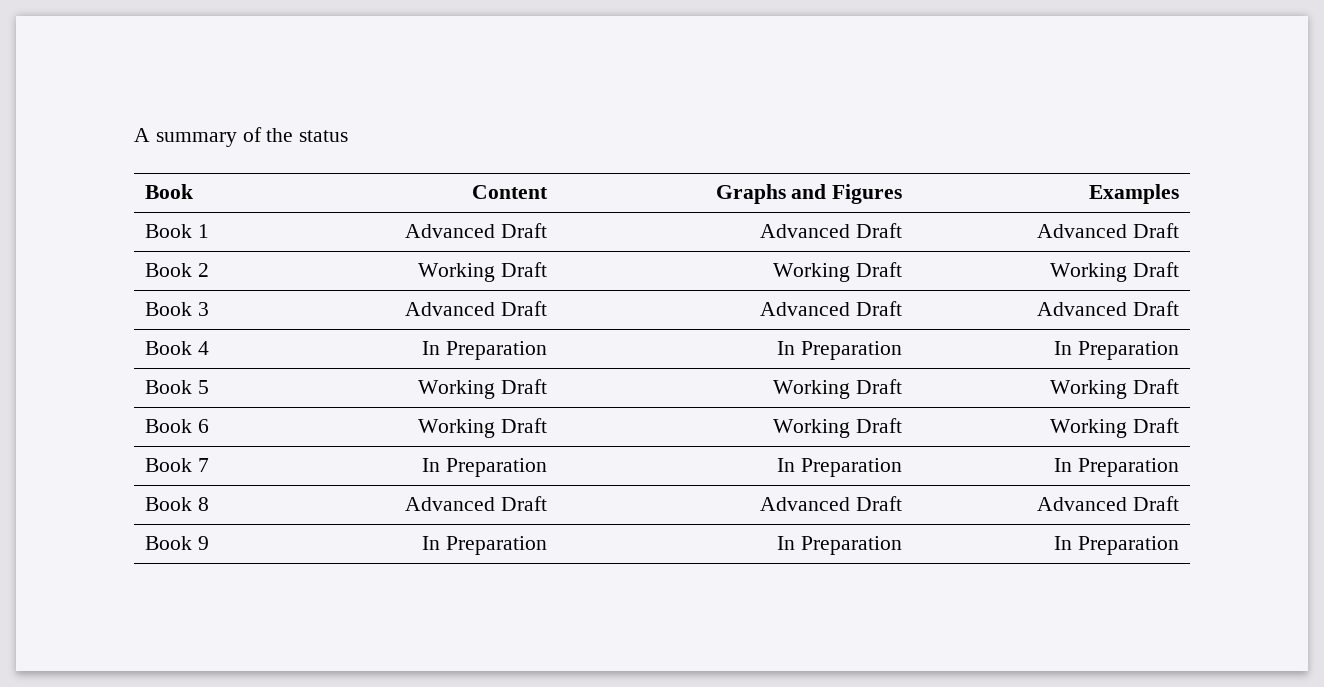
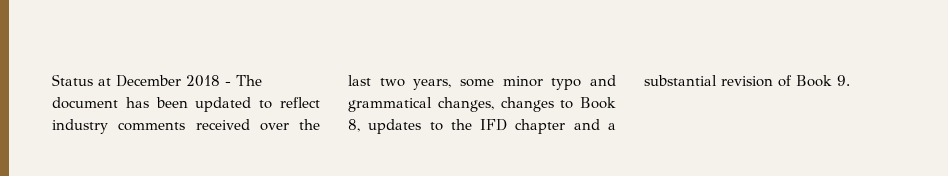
[134,127,349,147] [144,184,193,199] [472,185,549,199] [715,184,903,204] [1089,184,1180,204] [144,224,209,238] [405,223,548,238] [760,223,903,238] [1037,223,1180,238] [144,263,209,277] [418,262,548,282] [773,262,903,282] [1050,262,1180,282] [144,302,209,316] [405,301,548,316] [760,301,903,316] [1037,301,1180,316] [144,341,209,355] [422,341,548,360] [777,341,903,360] [1054,341,1180,360] [144,380,209,394] [418,379,548,399] [773,379,903,399] [1050,379,1180,399] [144,419,209,433] [418,418,548,438] [773,418,903,438] [1050,418,1180,438] [144,458,209,472] [422,458,548,477] [777,458,903,477] [1054,458,1180,477] [144,497,209,511] [405,496,548,511] [760,496,903,511] [1037,496,1180,511] [144,536,209,550] [422,536,548,555] [777,536,903,555] [1054,536,1180,555] A summary of the status // Book | Content | Graphs and Figures | Examples // Book 1 | Advanced Draft | Advanced Draft | Advanced Draft // Book 2 | Working Draft | Working Draft | Working Draft // Book 3 | Advanced Draft | Advanced Draft | Advanced Draft // Book 4 | In Preparation | In Preparation | In Preparation // Book 5 | Working Draft | Working Draft | Working Draft // Book 6 | Working Draft | Working Draft | Working Draft // Book 7 | In Preparation | In Preparation | In Preparation // Book 8 | Advanced Draft | Advanced Draft | Advanced Draft // Book 9 | In Preparation | In Preparation | In Preparation -> [52,74,262,87] [52,97,320,112] [52,119,320,134] [348,75,616,90] [348,97,616,112] [348,119,616,134] [644,75,850,87] Status at December 2018 - The document has been updated to reflect industry comments received over the last two years, some minor typo and grammatical changes, changes to Book 8, updates to the IFD chapter and a substantial revision of Book 9.

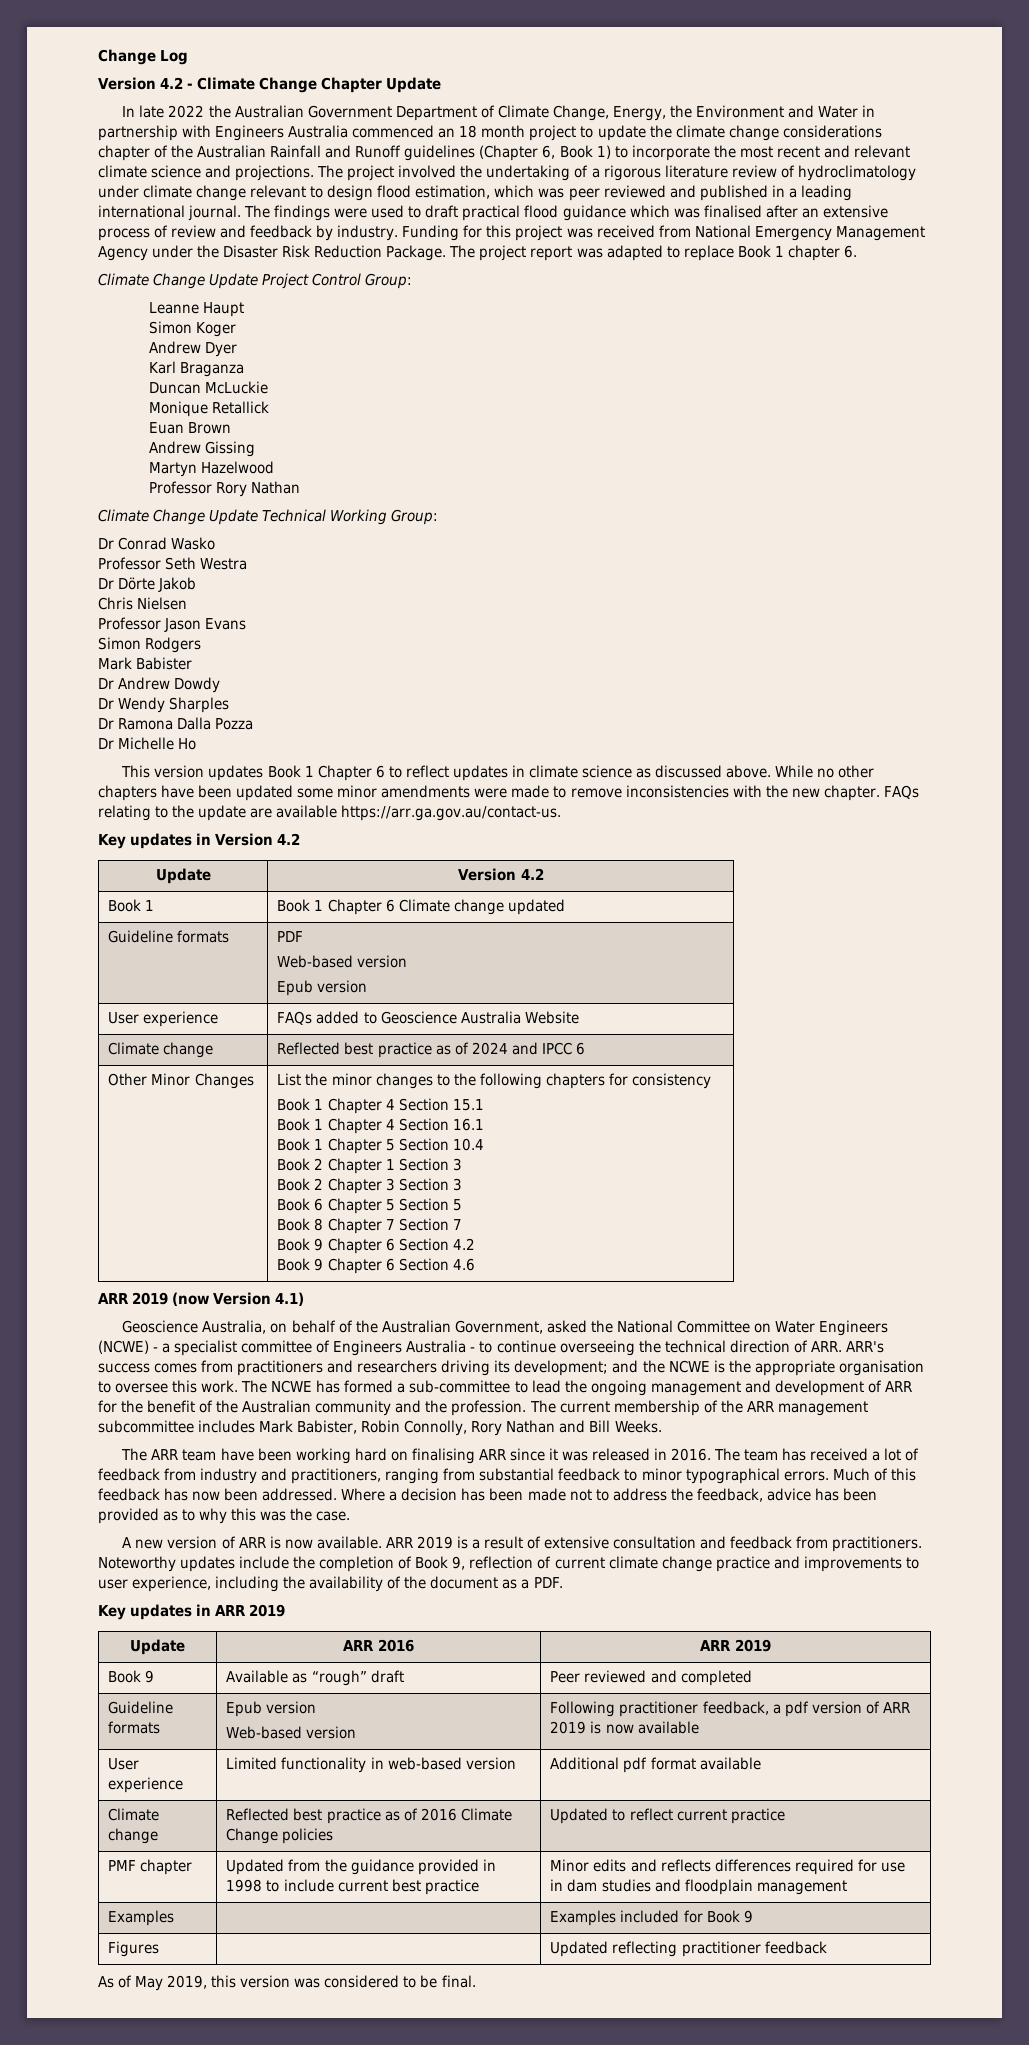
[52,74,262,87] [52,97,320,112] [52,119,320,134] [348,75,616,90] [348,97,616,112] [348,119,616,134] [644,75,850,87] Status at December 2018 - The document has been updated to reflect industry comments received over the last two years, some minor typo and grammatical changes, changes to Book 8, updates to the IFD chapter and a substantial revision of Book 9. -> [98,49,189,65] [98,77,442,93] [122,105,876,121] [98,125,882,141] [98,145,910,161] [98,165,916,181] [98,185,852,201] [98,205,888,221] [98,225,925,241] [98,245,857,261] [98,273,413,289] [149,302,245,317] [149,321,237,337] [149,341,238,357] [149,361,245,377] [149,381,269,394] [149,401,270,417] [149,422,232,434] [149,441,256,457] [149,461,275,477] [149,481,301,497] [98,509,439,525] [98,537,216,550] [98,557,248,570] [98,577,197,592] [98,597,188,610] [98,617,247,632] [98,637,202,653] [98,657,193,670] [98,677,221,693] [98,697,230,713] [98,717,254,730] [98,737,197,750] [121,765,875,781] [98,785,919,801] [98,805,562,821] [98,833,301,849] [155,868,211,884] [457,868,544,881] [108,899,155,912] [277,899,565,915] [108,930,230,943] [277,931,304,942] [277,955,408,968] [277,980,368,996] [108,1011,219,1027] [277,1011,579,1025] [108,1042,214,1058] [277,1042,585,1058] [108,1073,254,1089] [277,1073,711,1089] [277,1098,484,1114] [277,1118,484,1134] [277,1138,484,1154] [277,1158,462,1174] [277,1178,462,1194] [277,1198,462,1214] [277,1218,462,1234] [277,1238,475,1254] [277,1258,475,1274] [98,1292,305,1306] [122,1320,889,1336] [98,1340,884,1356] [98,1360,924,1376] [98,1380,912,1396] [98,1400,868,1416] [98,1420,663,1436] [121,1448,920,1464] [98,1468,916,1484] [98,1488,877,1502] [98,1508,351,1524] [122,1536,923,1552] [98,1556,919,1572] [98,1576,564,1592] [98,1604,286,1620] [130,1639,185,1655] [343,1639,415,1652] [700,1639,771,1652] [108,1670,155,1683] [226,1670,404,1686] [550,1670,752,1686] [108,1701,174,1714] [108,1721,161,1734] [226,1701,317,1717] [226,1726,357,1739] [550,1701,910,1717] [550,1721,699,1734] [108,1758,140,1770] [108,1777,184,1793] [226,1757,516,1773] [550,1757,761,1773] [108,1808,160,1821] [108,1828,159,1844] [226,1808,512,1824] [226,1828,334,1844] [550,1808,785,1824] [108,1859,193,1875] [226,1859,496,1875] [226,1879,479,1895] [550,1859,905,1875] [550,1879,847,1895] [108,1910,175,1926] [550,1910,753,1926] [108,1941,160,1957] [550,1941,827,1957] [98,1975,476,1991] Change Log // Version 4.2 - Climate Change Chapter Update // In late 2022 the Australian Government Department of Climate Change, Energy, the Environment and Water in partnership with Engineers Australia commenced an 18 month project to update the climate change considerations chapter of the Australian Rainfall and Runoff guidelines (Chapter 6, Book 1) to incorporate the most recent and relevant climate science and projections. The project involved the undertaking of a rigorous literature review of hydroclimatology under climate change relevant to design flood estimation, which was peer reviewed and published in a leading international journal. The findings were used to draft practical flood guidance which was finalised after an extensive process of review and feedback by industry. Funding for this project was received from National Emergency Management Agency under the Disaster Risk Reduction Package. The project report was adapted to replace Book 1 chapter 6. // Climate Change Update Project Control Group: // Leanne Haupt // Simon Koger // Andrew Dyer // Karl Braganza // Duncan McLuckie // Monique Retallick // Euan Brown // Andrew Gissing // Martyn Hazelwood // Professor Rory Nathan // Climate Change Update Technical Working Group: // Dr Conrad Wasko // Professor Seth Westra // Dr Dörte Jakob // Chris Nielsen // Professor Jason Evans // Simon Rodgers // Mark Babister // Dr Andrew Dowdy // Dr Wendy Sharples // Dr Ramona Dalla Pozza // Dr Michelle Ho // This version updates Book 1 Chapter 6 to reflect updates in climate science as discussed above. While no other chapters have been updated some minor amendments were made to remove inconsistencies with the new chapter. FAQs relating to the update are available https://arr.ga.gov.au/contact-us. // Key updates in Version 4.2 // Update | Version 4.2 // Book 1 | Book 1 Chapter 6 Climate change updated // Guideline formats | PDF // Web-based version // Epub version // User experience | FAQs added to Geoscience Australia Website // Climate change | Reflected best practice as of 2024 and IPCC 6 // Other Minor Changes | List the minor changes to the following chapters for consistency // Book 1 Chapter 4 Section 15.1 // Book 1 Chapter 4 Section 16.1 // Book 1 Chapter 5 Section 10.4 // Book 2 Chapter 1 Section 3 // Book 2 Chapter 3 Section 3 // Book 6 Chapter 5 Section 5 // Book 8 Chapter 7 Section 7 // Book 9 Chapter 6 Section 4.2 // Book 9 Chapter 6 Section 4.6 // ARR 2019 (now Version 4.1) // Geoscience Australia, on behalf of the Australian Government, asked the National Committee on Water Engineers (NCWE) - a specialist committee of Engineers Australia - to continue overseeing the technical direction of ARR. ARR's success comes from practitioners and researchers driving its development; and the NCWE is the appropriate organisation to oversee this work. The NCWE has formed a sub-committee to lead the ongoing management and development of ARR for the benefit of the Australian community and the profession. The current membership of the ARR management subcommittee includes Mark Babister, Robin Connolly, Rory Nathan and Bill Weeks. // The ARR team have been working hard on finalising ARR since it was released in 2016. The team has received a lot of feedback from industry and practitioners, ranging from substantial feedback to minor typographical errors. Much of this feedback has now been addressed. Where a decision has been made not to address the feedback, advice has been provided as to why this was the case. // A new version of ARR is now available. ARR 2019 is a result of extensive consultation and feedback from practitioners. Noteworthy updates include the completion of Book 9, reflection of current climate change practice and improvements to user experience, including the availability of the document as a PDF. // Key updates in ARR 2019 // Update | ARR 2016 | ARR 2019 // Book 9 | Available as “rough” draft | Peer reviewed and completed // Guideline formats | Epub version // Web-based version | Following practitioner feedback, a pdf version of ARR 2019 is now available // User experience | Limited functionality in web-based version | Additional pdf format available // Climate change | Reflected best practice as of 2016 Climate Change policies | Updated to reflect current practice // PMF chapter | Updated from the guidance provided in 1998 to include current best practice | Minor edits and reflects differences required for use in dam studies and floodplain management // Examples | | Examples included for Book 9 // Figures | | Updated reflecting practitioner feedback // As of May 2019, this version was considered to be final.

